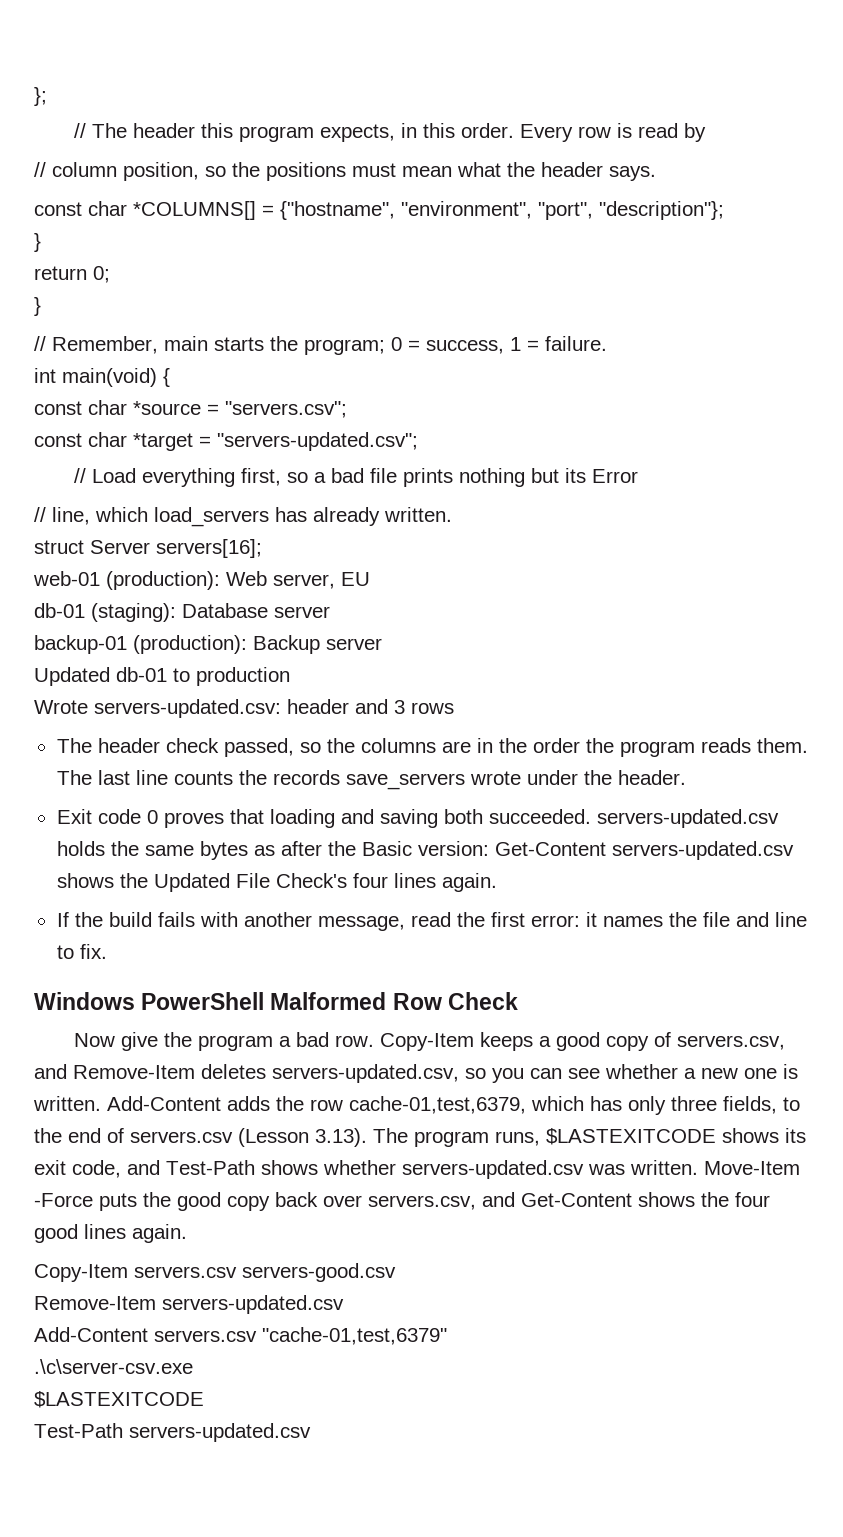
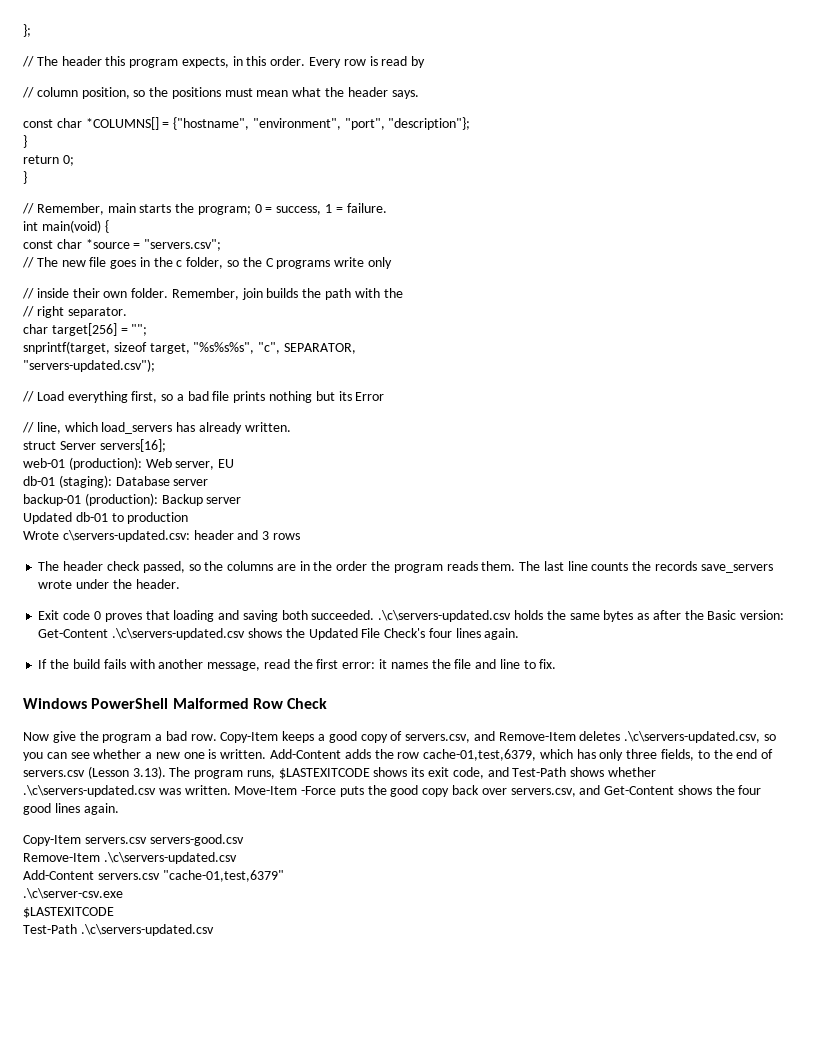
[34,432,418,451] const char *target = "servers-updated.csv"; -> [22,257,392,269] [22,288,403,300] [22,306,127,318] [23,323,148,336] [23,341,356,354] [23,359,155,372] // The new file goes in the c folder, so the C programs write only // // inside their own folder. Remember, join builds the path with the // // right separator. // char target[256] = ""; // snprintf(target, sizeof target, "%s%s%s", "c", SEPARATOR, // "servers-updated.csv");
[94,699,281,718] servers-updated.csv: -> [62,530,190,542] c\servers-updated.csv:
[596,809,779,828] servers-updated.csv -> [378,610,512,622] .\c\servers-updated.csv
[611,841,794,860] servers-updated.csv -> [112,628,246,640] .\c\servers-updated.csv
[272,1064,459,1083] servers-updated.csv, -> [624,731,761,743] .\c\servers-updated.csv,
[402,1160,584,1179] servers-updated.csv -> [23,785,156,797] .\c\servers-updated.csv
[162,1295,344,1314] servers-updated.csv -> [103,852,237,864] .\c\servers-updated.csv
[129,1423,311,1442] servers-updated.csv -> [80,924,214,936] .\c\servers-updated.csv

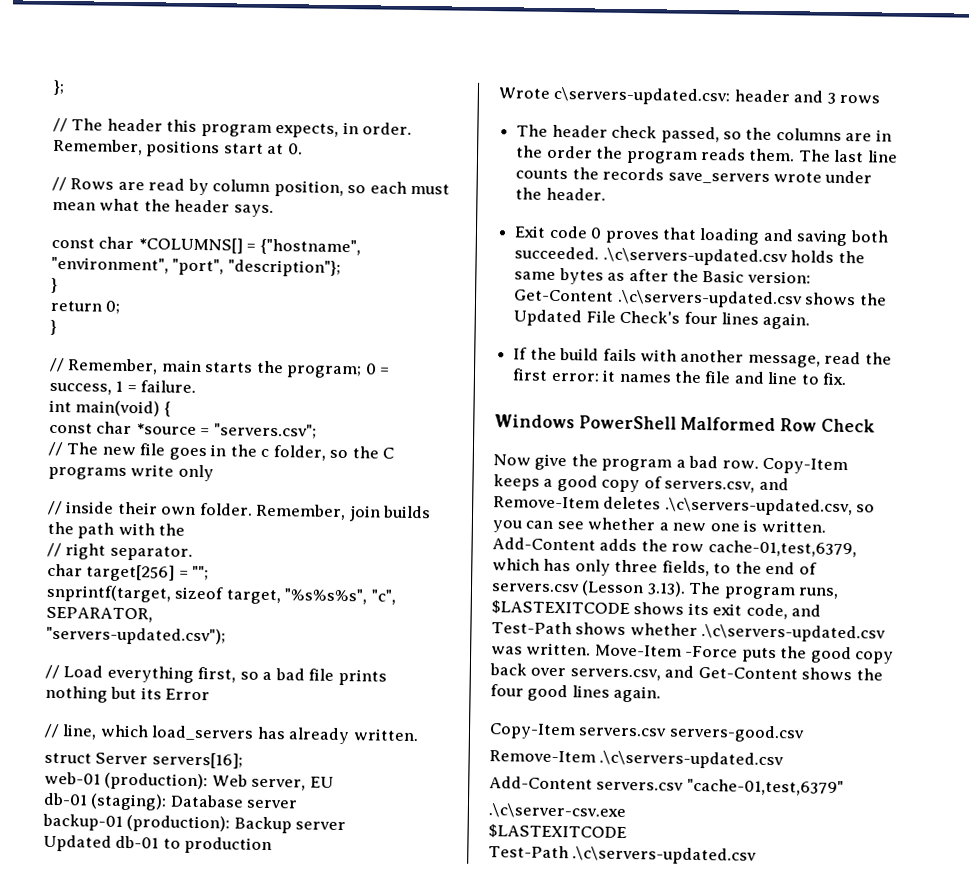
[246,56,378,68] this order. Every row is -> [362,122,413,135] [53,138,303,158] [52,176,145,192] order. Remember, positions start at 0. // // Rows are
[22,87,34,98] // // -> (209, 187) none
[149,87,221,99] the positions -> [369,181,407,194] each

